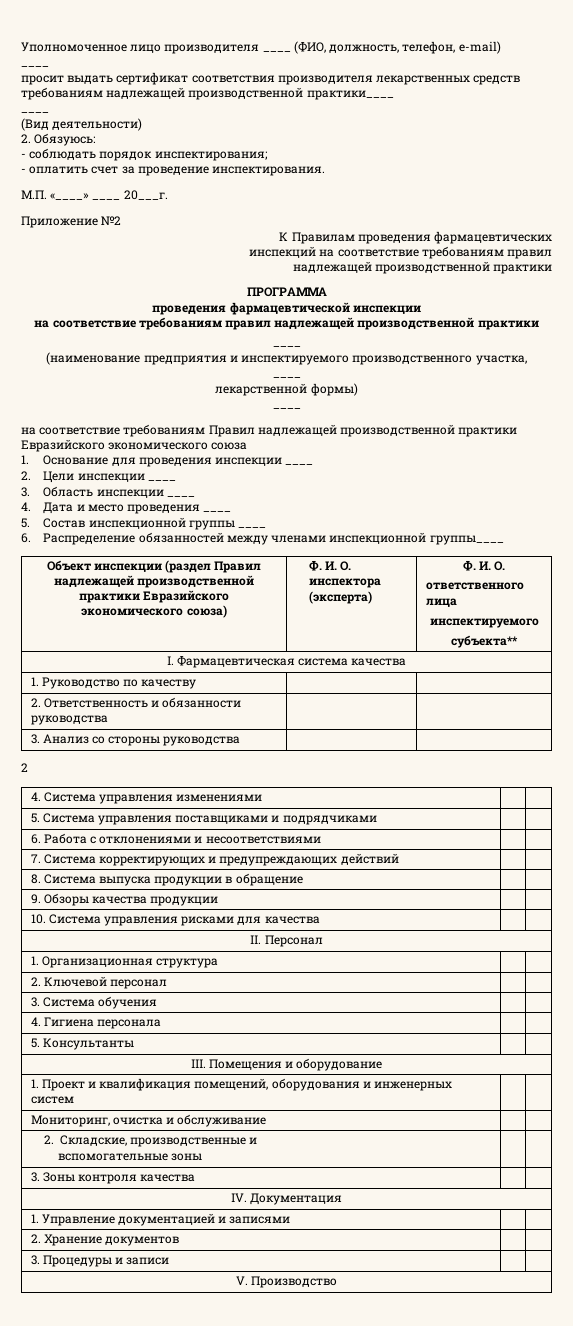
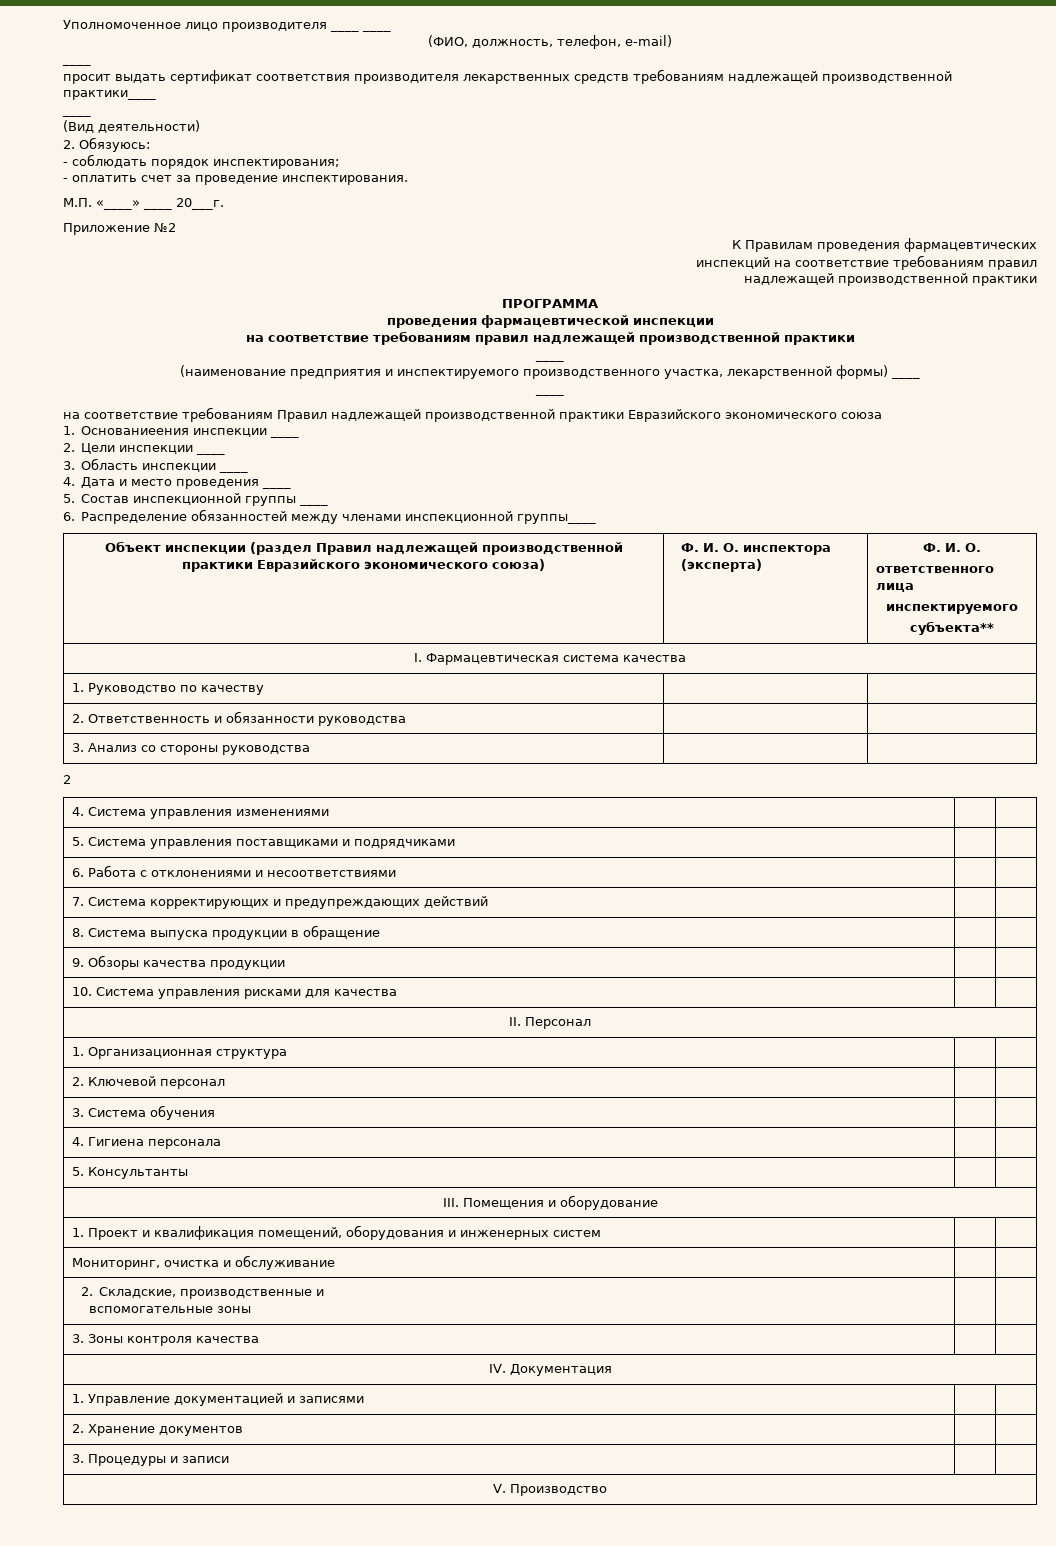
(291, 51) none -> [362,29,391,32] ____ //
[272,377,301,378] // ____ // -> (723, 374) none
(358, 389) none -> [891,376,920,379] ____
[43,455,212,467] Основание для проведения -> [81,426,190,435] Основаниеения

